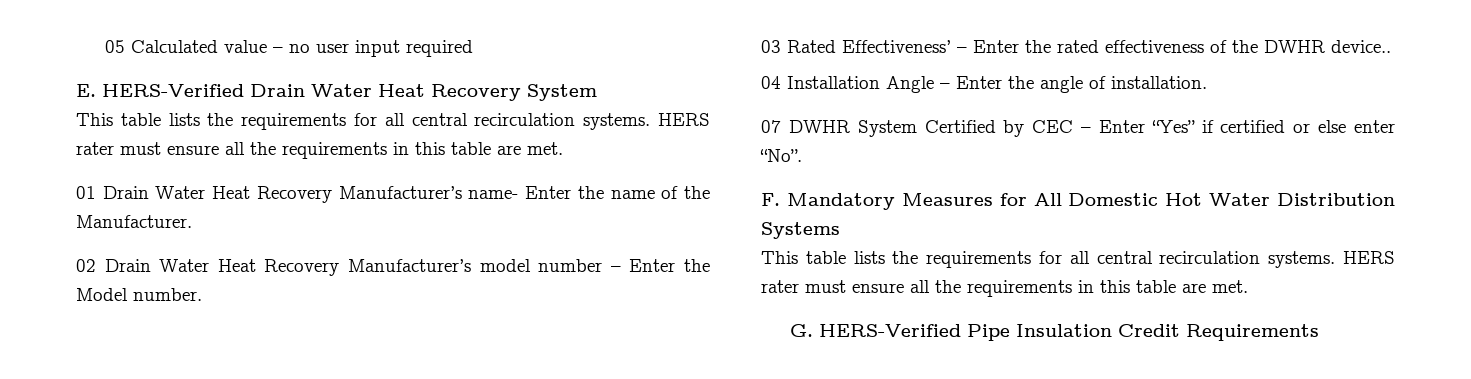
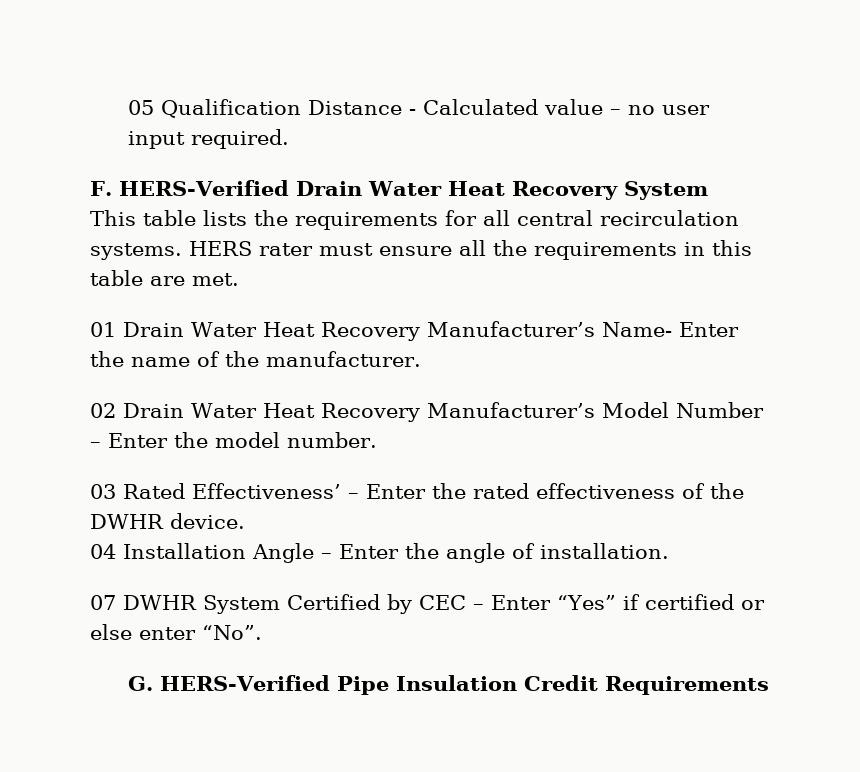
(126, 46) none -> [161,99,417,118] Qualification Distance -
[406,40,474,57] [76,84,96,97] required // E. -> [191,129,290,149] [90,181,112,196] required. // F.
[468,190,519,199] name- -> [601,322,672,337] Name-
[76,215,192,228] Manufacturer. -> [266,351,421,367] manufacturer.
[479,259,711,272] [76,288,128,301] model number – Enter the Model -> [601,402,764,418] [90,432,280,448] Model Number – Enter the model
[1331,40,1391,53] device.. -> [170,513,245,529] device.
[761,193,1395,210] [761,222,840,239] [761,251,1395,268] [761,280,1248,297] // F. Mandatory Measures for All Domestic Hot Water Distribution Systems // This table lists the requirements for all central recirculation systems. HERS rater must ensure all the requirements in this table are met. -> (262, 632) none

